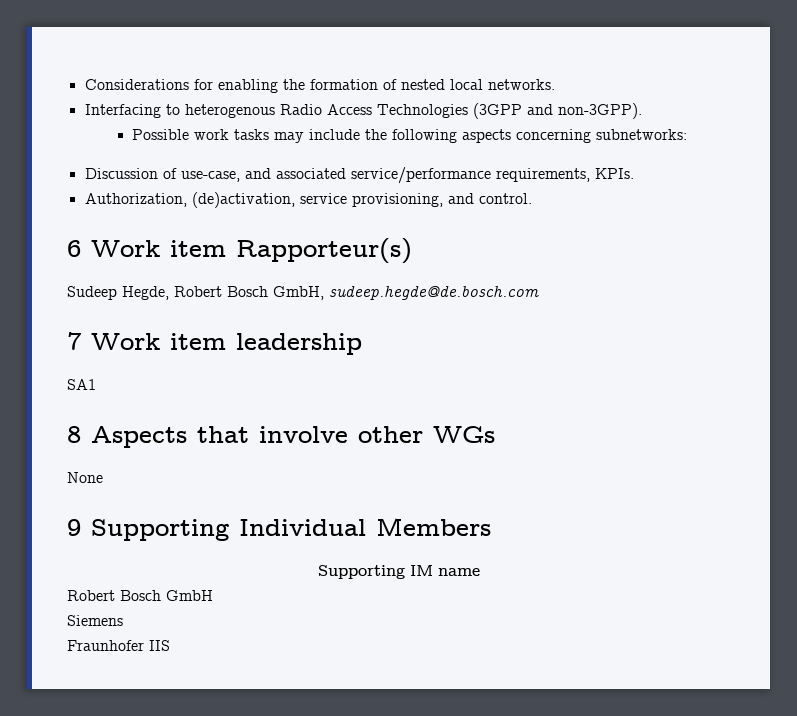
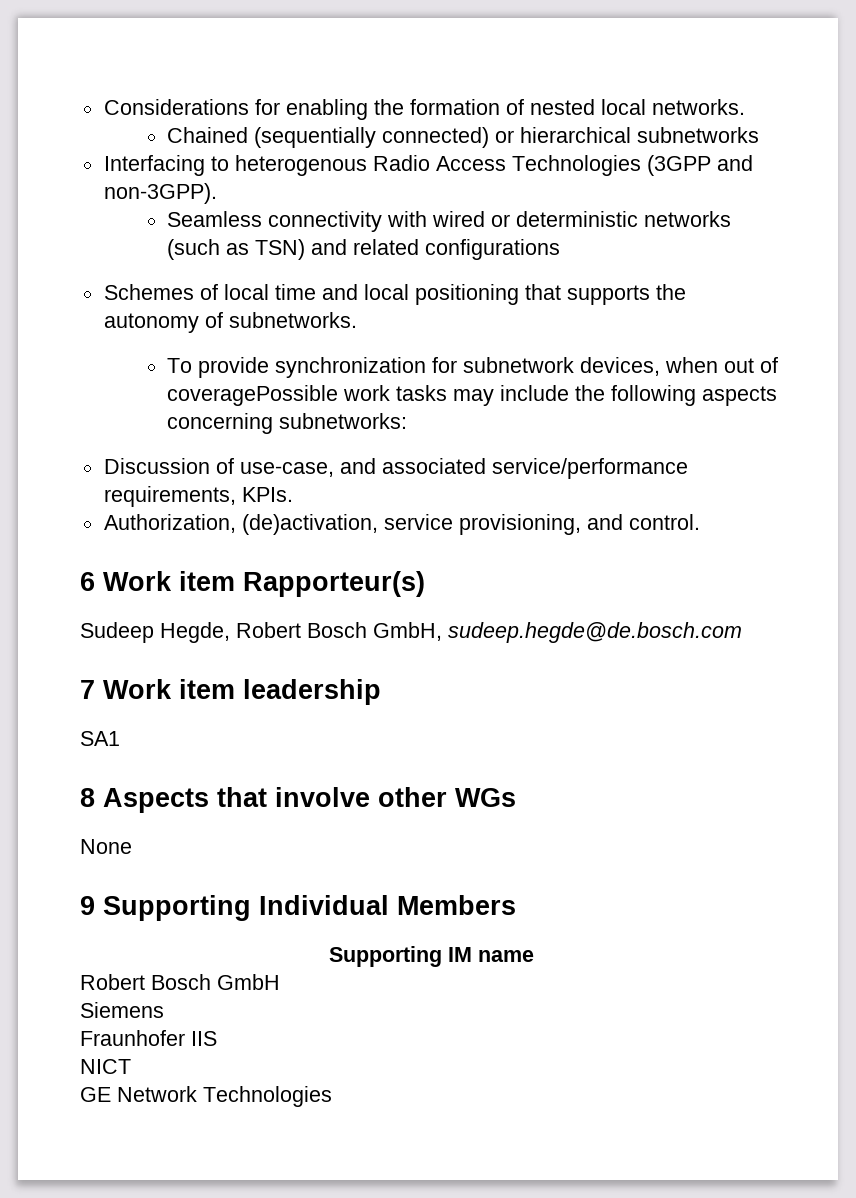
(555, 84) none -> [167,127,760,148] // Chained (sequentially connected) or hierarchical subnetworks
[132,129,190,140] Possible -> [167,211,732,232] [167,239,561,260] [103,284,686,305] [103,312,357,333] [167,357,779,378] [167,385,339,406] Seamless connectivity with wired or deterministic networks (such as TSN) and related configurations // Schemes of local time and local positioning that supports the autonomy of subnetworks. // To provide synchronization for subnetwork devices, when out of coveragePossible
(170, 645) none -> [80,1059,131,1074] [80,1086,332,1107] // NICT // GE Network Technologies

